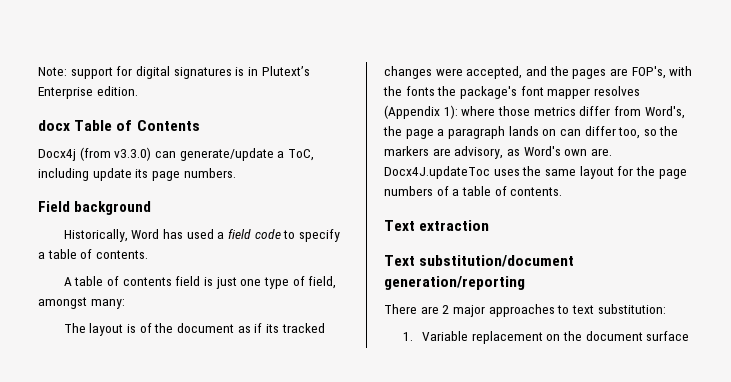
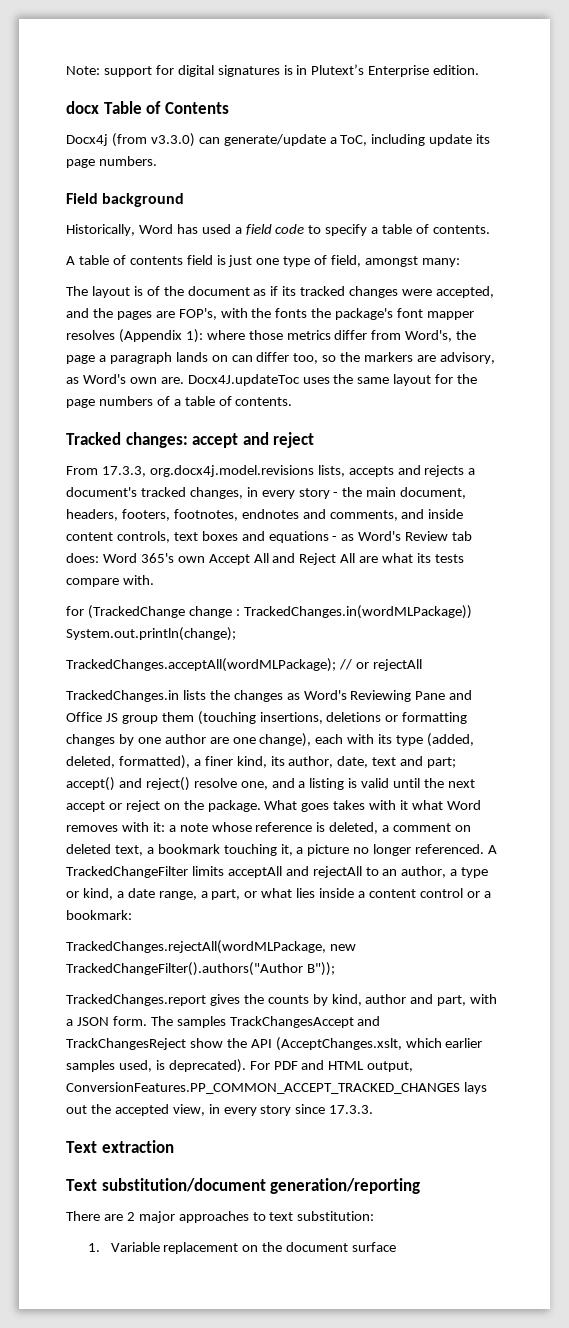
(563, 191) none -> [66,432,315,448] [66,465,476,477] [66,487,467,499] [66,509,464,521] [66,531,473,543] [66,553,464,565] [66,575,154,587] [66,605,472,619] [66,627,236,641] [66,658,422,672] [66,690,473,702] [66,711,468,725] [66,733,475,747] [66,755,457,769] [66,777,475,791] [66,800,481,812] [66,822,472,834] [66,844,498,856] [66,866,489,878] [66,888,491,900] [66,910,132,920] [66,940,356,954] [66,962,335,976] [66,994,498,1006] [66,1016,381,1028] [66,1037,483,1051] [66,1059,414,1073] [66,1082,487,1094] [66,1104,374,1116] // Tracked changes: accept and reject // From 17.3.3, org.docx4j.model.revisions lists, accepts and rejects a document's tracked changes, in every story - the main document, headers, footers, footnotes, endnotes and comments, and inside content controls, text boxes and equations - as Word's Review tab does: Word 365's own Accept All and Reject All are what its tests compare with. // for (TrackedChange change : TrackedChanges.in(wordMLPackage)) System.out.println(change); // TrackedChanges.acceptAll(wordMLPackage); // or rejectAll // TrackedChanges.in lists the changes as Word's Reviewing Pane and Office JS group them (touching insertions, deletions or formatting changes by one author are one change), each with its type (added, deleted, formatted), a finer kind, its author, date, text and part; accept() and reject() resolve one, and a listing is valid until the next accept or reject on the package. What goes takes with it what Word removes with it: a note whose reference is deleted, a comment on deleted text, a bookmark touching it, a picture no longer referenced. A TrackedChangeFilter limits acceptAll and rejectAll to an author, a type or kind, a date range, a part, or what lies inside a content control or a bookmark: // TrackedChanges.rejectAll(wordMLPackage, new TrackedChangeFilter().authors("Author B")); // TrackedChanges.report gives the counts by kind, author and part, with a JSON form. The samples TrackChangesAccept and TrackChangesReject show the API (AcceptChanges.xslt, which earlier samples used, is deprecated). For PDF and HTML output, ConversionFeatures.PP_COMMON_ACCEPT_TRACKED_CHANGES lays out the accepted view, in every story since 17.3.3.

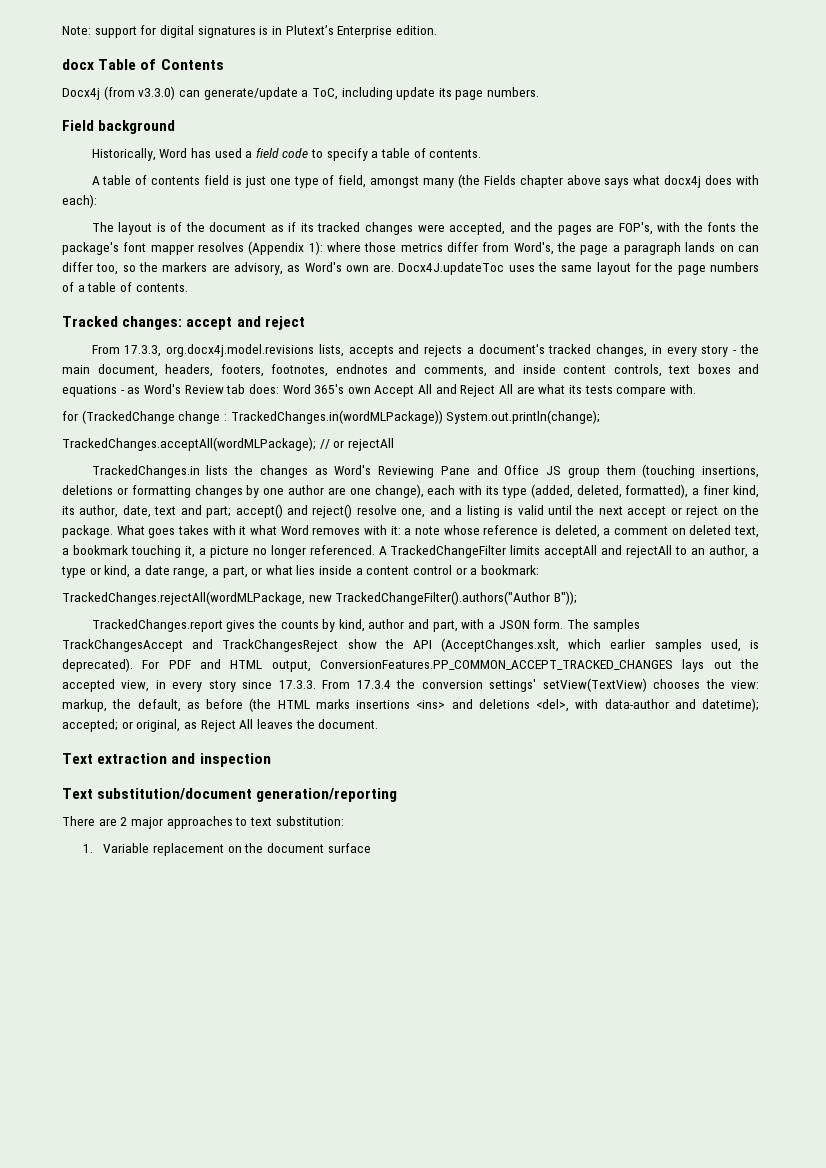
[421,258,460,267] many: -> [423,174,760,188] [62,194,97,208] many (the Fields chapter above says what docx4j does with each):
(374, 1109) none -> [322,678,760,692] [62,698,759,712] [62,719,379,732] From 17.3.4 the conversion settings' setView(TextView) chooses the view: markup, the default, as before (the HTML marks insertions <ins> and deletions <del>, with data-author and datetime); accepted; or original, as Reject All leaves the document.
(174, 1146) none -> [171,753,271,767] and inspection

